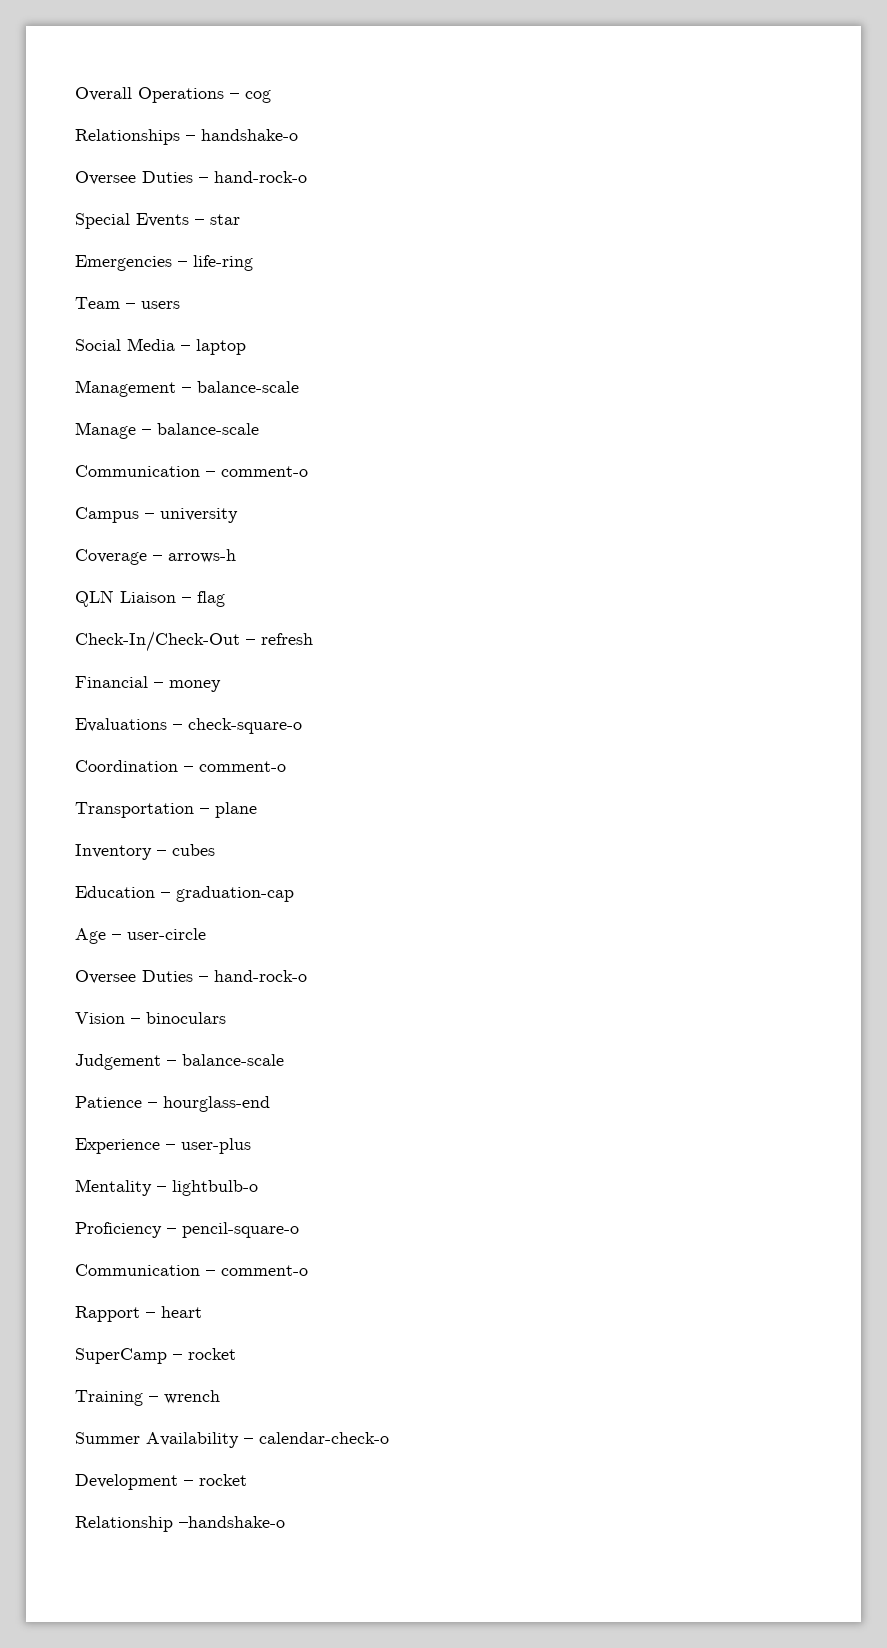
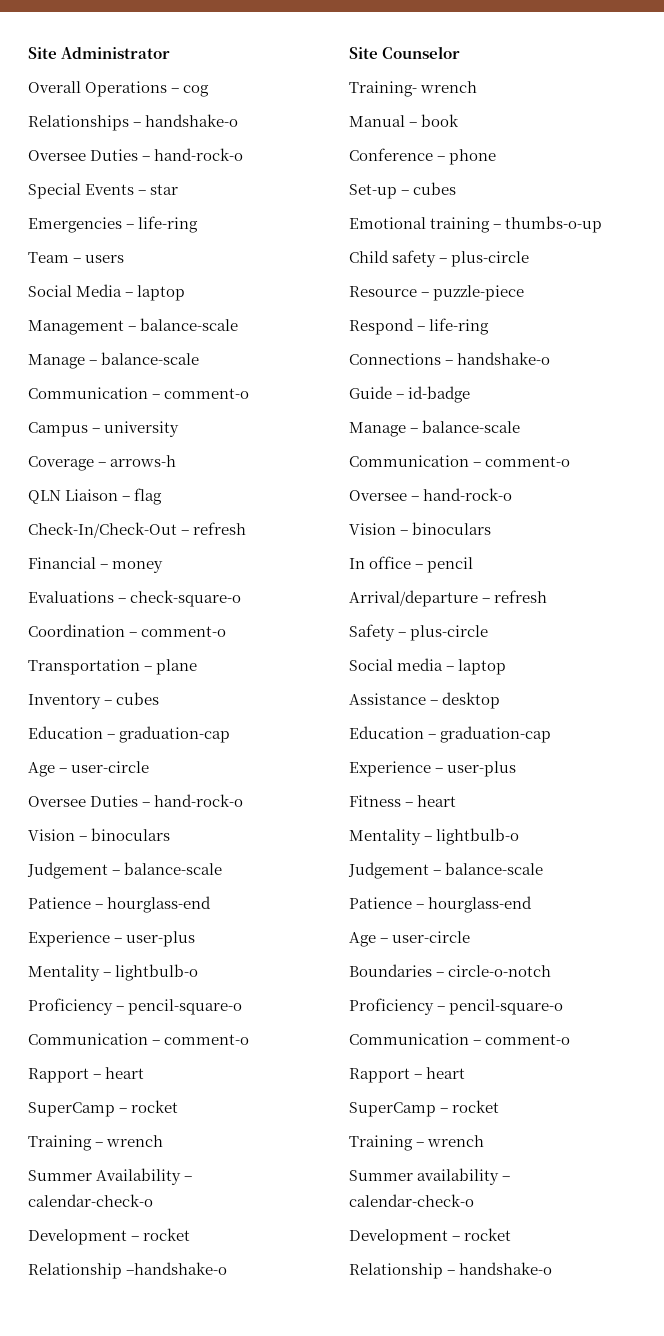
(75, 94) none -> [28,47,171,59] Site Administrator //
(285, 1522) none -> [349,46,461,59] [349,81,478,97] [349,114,460,127] [349,148,497,165] [349,182,457,199] [349,216,603,233] [349,250,530,267] [349,285,525,301] [349,318,490,335] [349,352,551,365] [349,386,471,403] [349,420,521,437] [349,455,571,467] [349,488,513,501] [349,522,492,535] [349,556,474,573] [349,590,548,607] [349,624,489,641] [349,658,507,675] [349,692,501,709] [349,726,552,743] [349,761,517,777] [349,795,457,807] [349,828,520,845] [348,862,544,879] [349,896,533,913] [349,931,471,947] [349,964,552,977] [349,998,564,1015] [349,1033,571,1045] [349,1067,466,1083] [349,1100,500,1117] [349,1135,485,1151] [349,1168,511,1185] [349,1194,474,1207] [349,1228,512,1245] [349,1262,553,1279] // Site Counselor // Training- wrench // Manual – book // Conference – phone // Set-up – cubes // Emotional training – thumbs-o-up // Child safety – plus-circle // Resource – puzzle-piece // Respond – life-ring // Connections – handshake-o // Guide – id-badge // Manage – balance-scale // Communication – comment-o // Oversee – hand-rock-o // Vision – binoculars // In office – pencil // Arrival/departure – refresh // Safety – plus-circle // Social media – laptop // Assistance – desktop // Education – graduation-cap // Experience – user-plus // Fitness – heart // Mentality – lightbulb-o // Judgement – balance-scale // Patience – hourglass-end // Age – user-circle // Boundaries – circle-o-notch // Proficiency – pencil-square-o // Communication – comment-o // Rapport – heart // SuperCamp – rocket // Training – wrench // Summer availability – calendar-check-o // Development – rocket // Relationship – handshake-o

